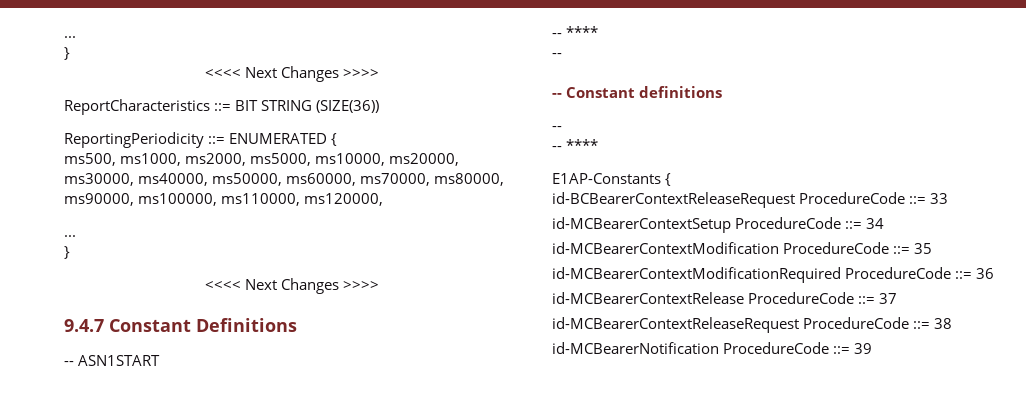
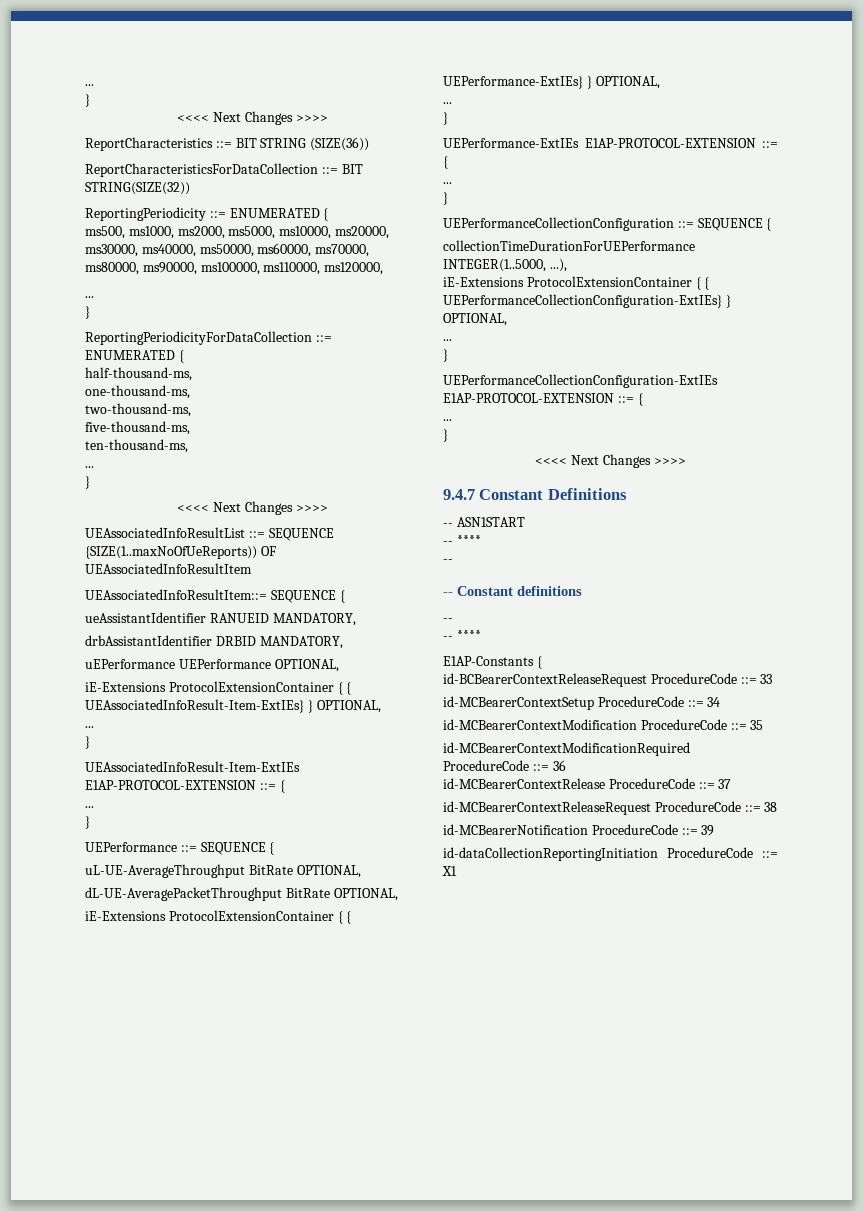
(380, 106) none -> [85,163,363,177] [85,182,190,195] // ReportCharacteristicsForDataCollection ::= BIT STRING(SIZE(32))
(70, 252) none -> [85,331,332,345] [85,350,184,363] [85,367,192,381] [85,385,190,399] [85,403,191,417] [85,421,190,435] [85,439,188,453] [85,466,94,468] [85,476,90,489] [177,501,328,515] [85,527,334,541] [85,546,276,559] [85,563,252,574] [85,589,345,603] [85,612,356,626] [85,635,343,649] [85,659,339,672] [85,681,352,695] [85,699,381,713] [85,726,94,728] [85,736,90,749] [85,761,300,772] [85,780,285,793] [85,806,94,808] [85,816,90,829] [85,842,275,855] [85,864,361,878] [85,887,398,901] [85,910,352,924] [443,76,660,89] [443,102,452,104] [443,112,448,125] [443,138,778,148] [443,156,448,169] [443,182,452,184] [443,192,448,205] [443,217,772,231] [443,240,695,251] [443,259,567,272] [443,276,710,290] [443,294,731,308] [443,313,507,326] [443,339,452,341] [443,349,448,362] [443,374,718,388] [443,393,643,406] [443,419,452,421] [443,429,448,442] // ReportingPeriodicityForDataCollection ::= ENUMERATED { // half-thousand-ms, // one-thousand-ms, // two-thousand-ms, // five-thousand-ms, // ten-thousand-ms, // ... // } // <<<< Next Changes >>>> // UEAssociatedInfoResultList ::= SEQUENCE {SIZE(1..maxNoOfUeReports)) OF UEAssociatedInfoResultItem // UEAssociatedInfoResultItem::= SEQUENCE { // ueAssistantIdentifier RANUEID MANDATORY, // drbAssistantIdentifier DRBID MANDATORY, // uEPerformance UEPerformance OPTIONAL, // iE-Extensions ProtocolExtensionContainer { { UEAssociatedInfoResult-Item-ExtIEs} } OPTIONAL, // ... // } // UEAssociatedInfoResult-Item-ExtIEs E1AP-PROTOCOL-EXTENSION ::= { // ... // } // UEPerformance ::= SEQUENCE { // uL-UE-AverageThroughput BitRate OPTIONAL, // dL-UE-AveragePacketThroughput BitRate OPTIONAL, // iE-Extensions ProtocolExtensionContainer { { UEPerformance-ExtIEs} } OPTIONAL, // ... // } // UEPerformance-ExtIEs E1AP-PROTOCOL-EXTENSION ::= { // ... // } // UEPerformanceCollectionConfiguration ::= SEQUENCE { // collectionTimeDurationForUEPerformance INTEGER(1..5000, ...), // iE-Extensions ProtocolExtensionContainer { { UEPerformanceCollectionConfiguration-ExtIEs} } OPTIONAL, // ... // } // UEPerformanceCollectionConfiguration-ExtIEs E1AP-PROTOCOL-EXTENSION ::= { // ... // }
(873, 348) none -> [443,847,778,861] [442,866,457,876] // id-dataCollectionReportingInitiation ProcedureCode ::= X1

